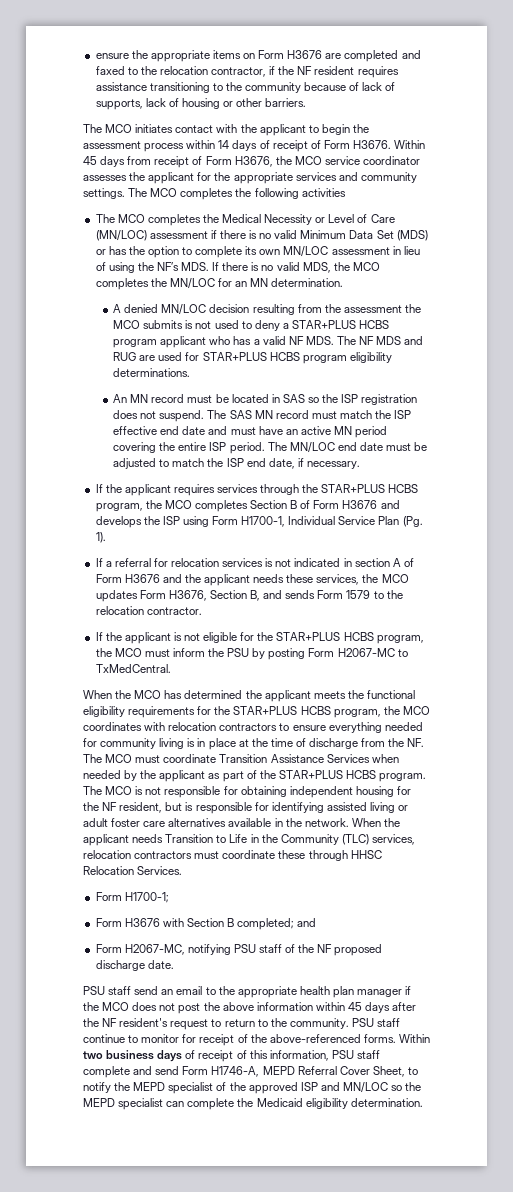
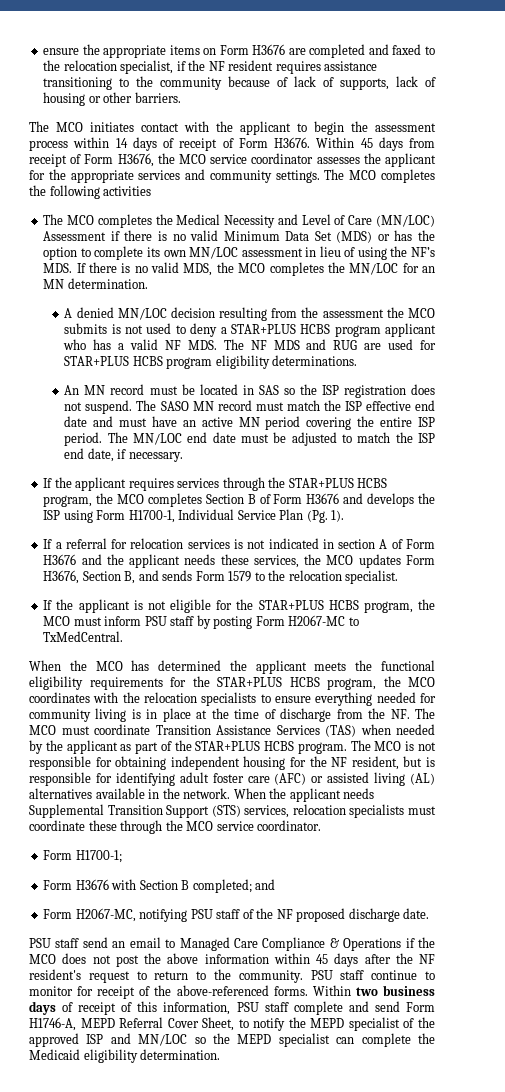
[211,67,267,77] contractor, -> [120,60,174,74] specialist,
[315,217,326,223] or -> [277,214,298,225] and
[149,231,208,239] assessment -> [43,231,107,241] Assessment
[229,410,252,419] SAS -> [160,401,189,411] SASO
[146,607,202,615] contractor. -> [345,570,399,584] specialist.
[208,648,250,657] the PSU -> [144,616,195,626] PSU staff
[168,722,278,731] relocation contractors -> [122,692,257,706] the relocation specialists
(370, 758) none -> [325,725,356,737] (TAS)
[326,802,409,813] [83,818,166,827] assisted living or adult foster care -> [179,772,435,786] adult foster care (AFC) or assisted living (AL)
[165,834,369,845] Transition to Life in the Community (TLC) -> [29,804,241,818] Supplemental Transition Support (STS)
[134,851,193,859] contractors -> [349,804,405,818] specialists
[350,850,382,859] [83,866,183,875] HHSC Relocation Services. -> [165,820,322,831] the MCO service coordinator.
[218,986,403,998] the appropriate health plan manager -> [179,937,402,951] Managed Care Compliance & Operations

